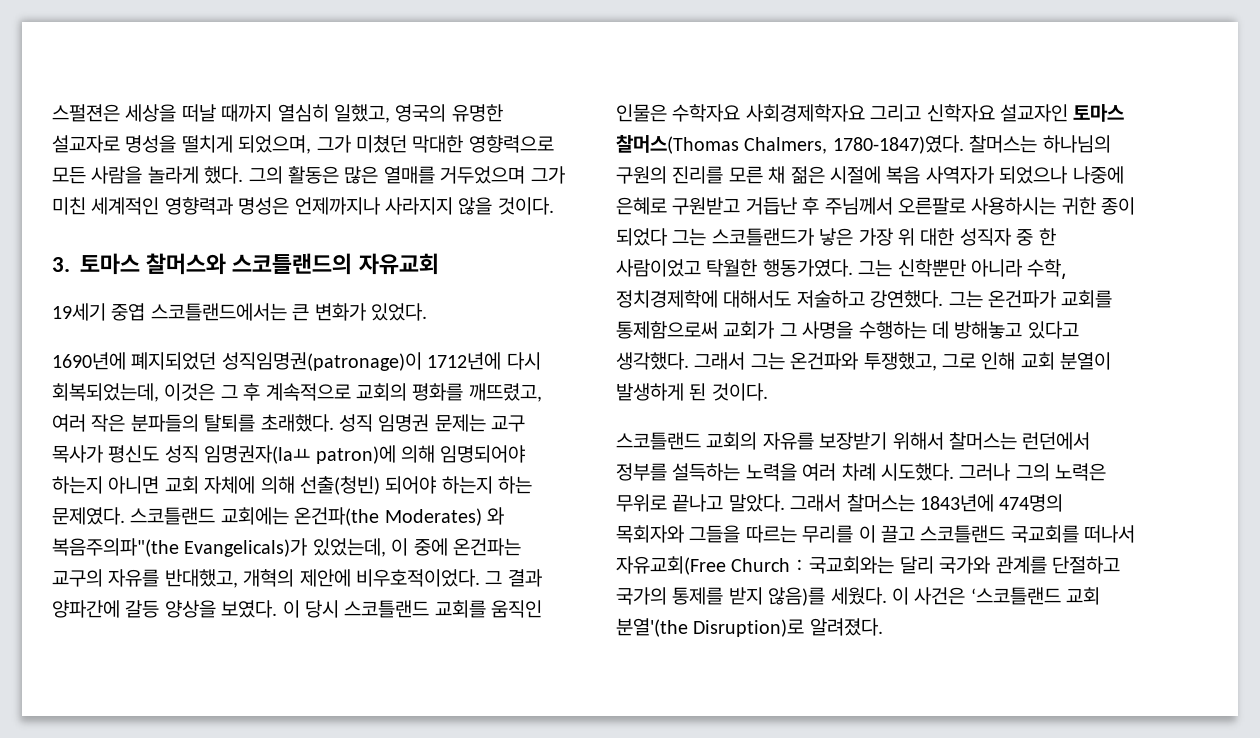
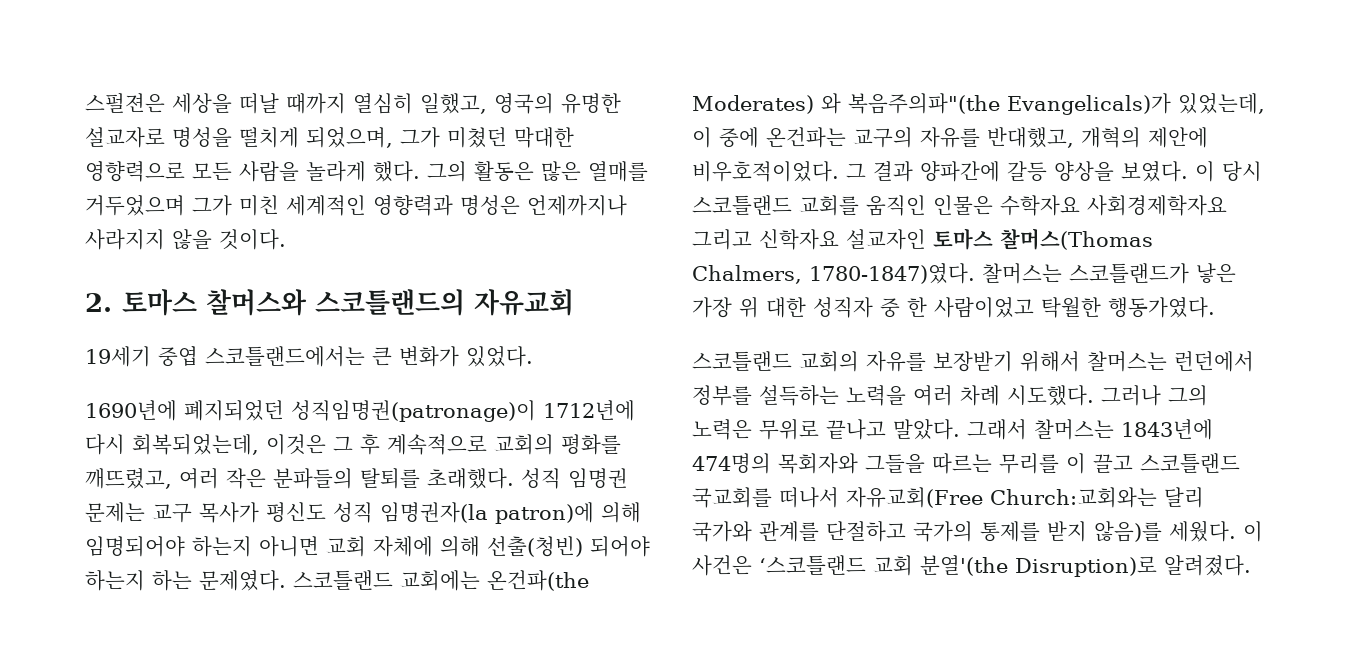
[52,257,70,272] 3. -> [85,293,112,312] 2.
[204,445,311,464] 임명권자(laㅛ -> [380,502,488,523] 임명권자(la
[1042,135,1111,153] [616,166,1124,184] [616,197,1136,215] [616,228,707,246] 하나님의 구원의 진리를 모른 채 젊은 시절에 복음 사역자가 되었으나 나중에 은혜로 구원받고 거듭난 후 주님께서 오른팔로 사용하시는 귀한 종이 되었다 그는 -> (1062, 273) none
[858,259,1081,280] [616,290,1113,308] [616,321,1079,339] [616,352,1112,371] [616,383,768,401] 그는 신학뿐만 아니라 수학，정치경제학에 대해서도 저술하고 강연했다. 그는 온건파가 교회를 통제함으로써 교회가 그 사명을 수행하는 데 방해놓고 있다고 생각했다. 그래서 그는 온건파와 투쟁했고, 그로 인해 교회 분열이 발생하게 된 것이다. -> (1215, 307) none
[731,556,895,574] Church：국교회와는 -> [990,487,1157,508] Church:교회와는

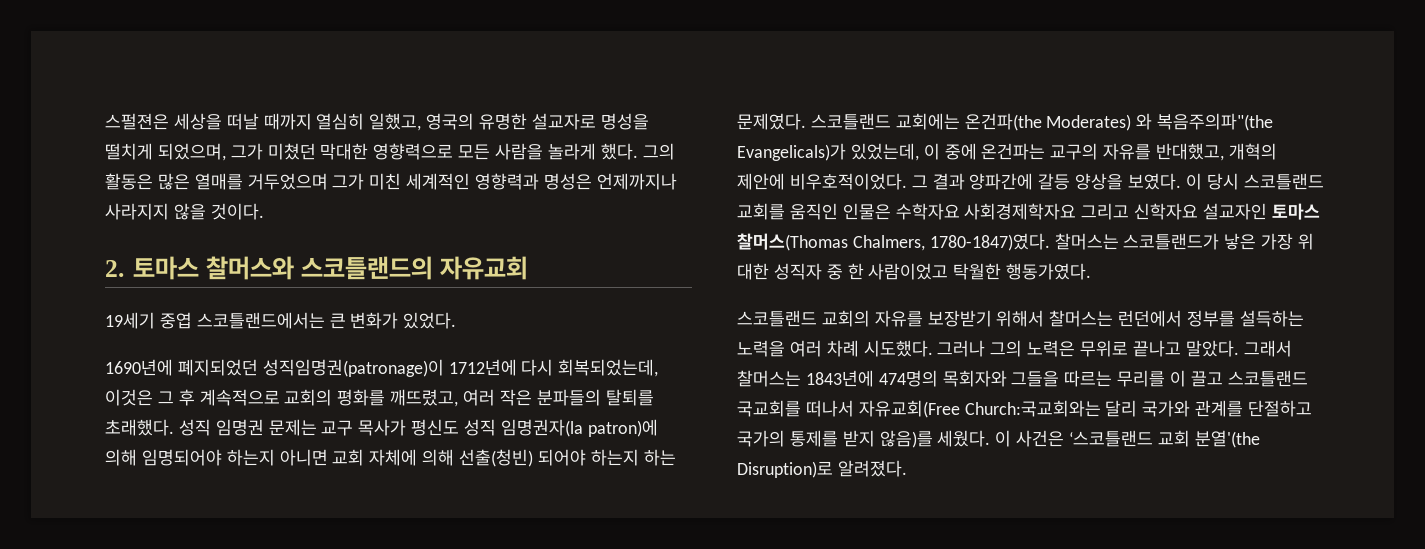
[990,487,1157,508] Church:교회와는 -> [964,400,1101,417] Church:국교회와는

